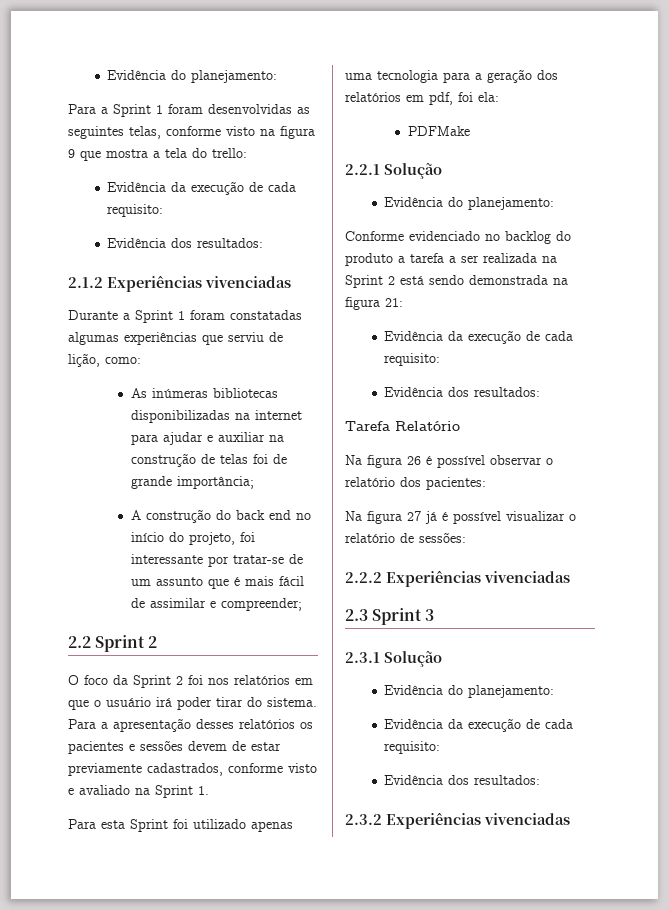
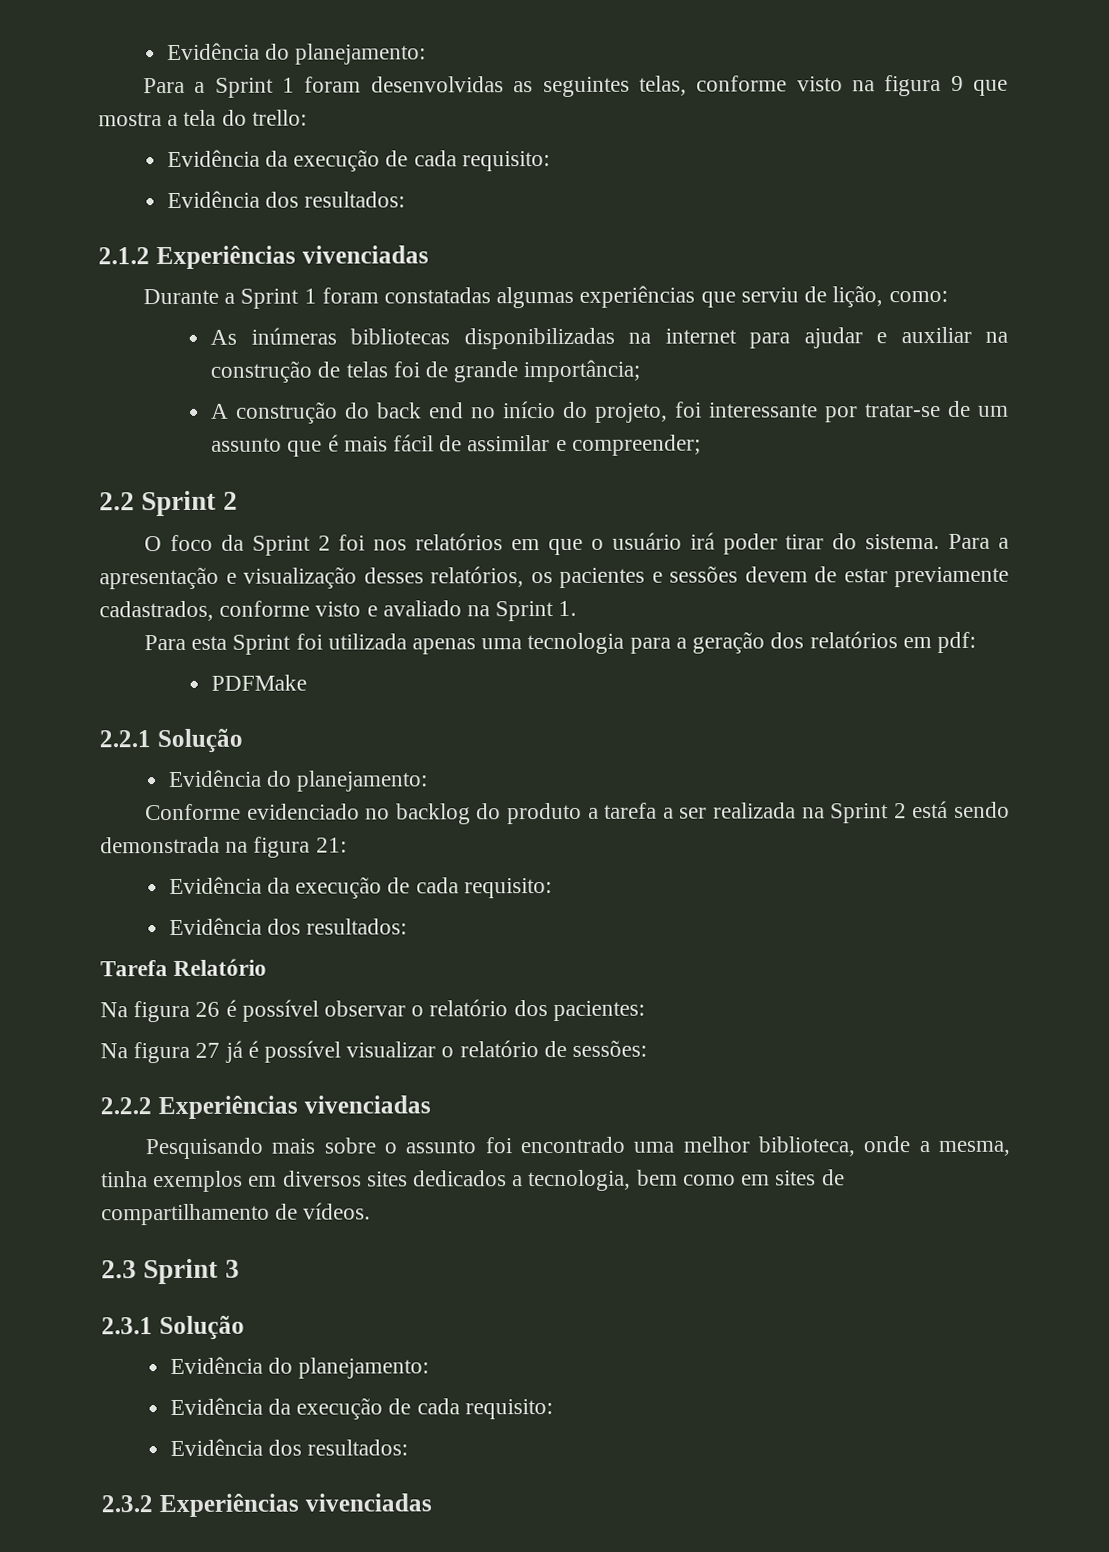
[196,719,295,729] desses relatórios -> [225,566,524,589] e visualização desses relatórios,
[193,819,246,829] utilizado -> [327,633,407,650] utilizada
[429,92,499,105] pdf, foi ela: -> [936,631,976,653] pdf:
(570, 577) none -> [144,1136,1010,1160] [101,1169,845,1193] [101,1202,372,1226] // Pesquisando mais sobre o assunto foi encontrado uma melhor biblioteca, onde a mesma, tinha exemplos em diversos sites dedicados a tecnologia, bem como em sites de compartilhamento de vídeos.

